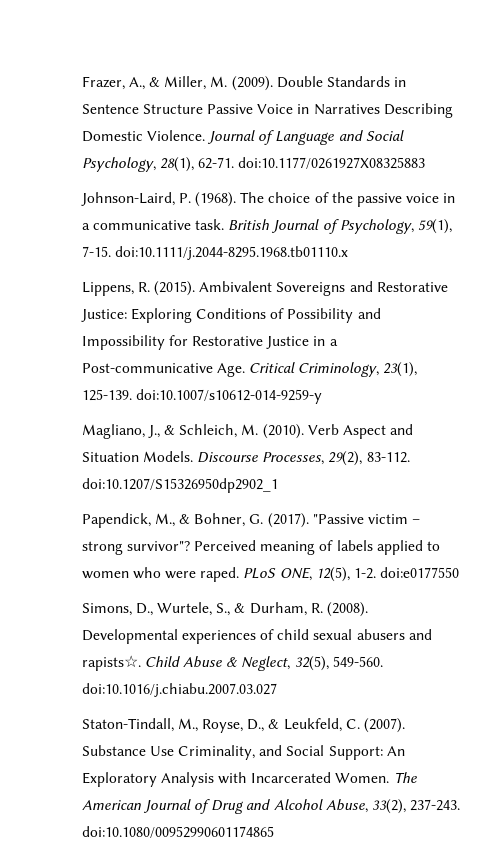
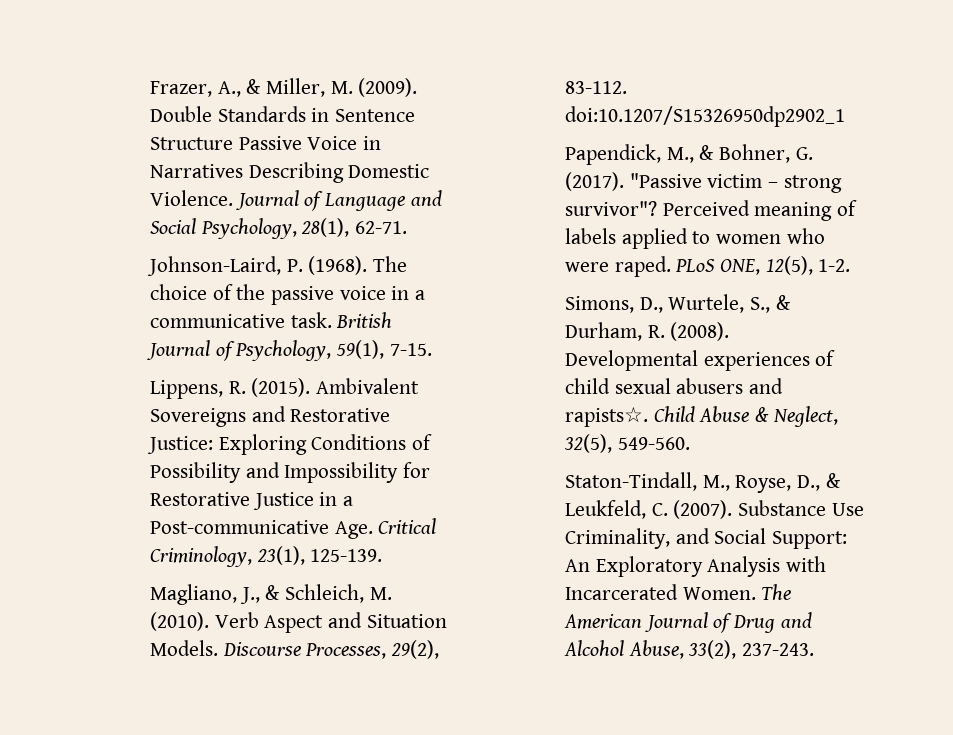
[238,157,426,169] doi:10.1177/0261927X08325883 -> (407, 227) none
[114,246,348,260] doi:10.1111/j.2044-8295.1968.tb01110.x -> (432, 349) none
[135,389,322,404] doi:10.1007/s10612-014-9259-y -> (383, 555) none
[380,567,460,578] doi:e0177550 -> (851, 265) none
[81,683,277,697] doi:10.1016/j.chiabu.2007.03.027 -> (690, 443) none
[81,826,274,838] doi:10.1080/00952990601174865 -> (814, 649) none

